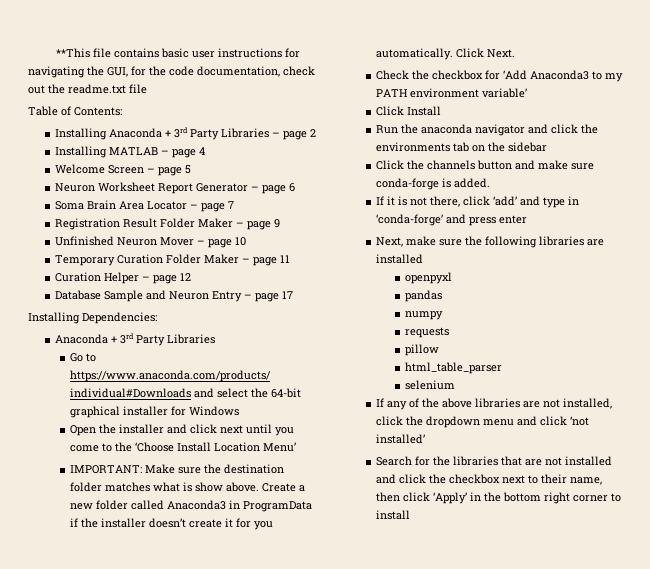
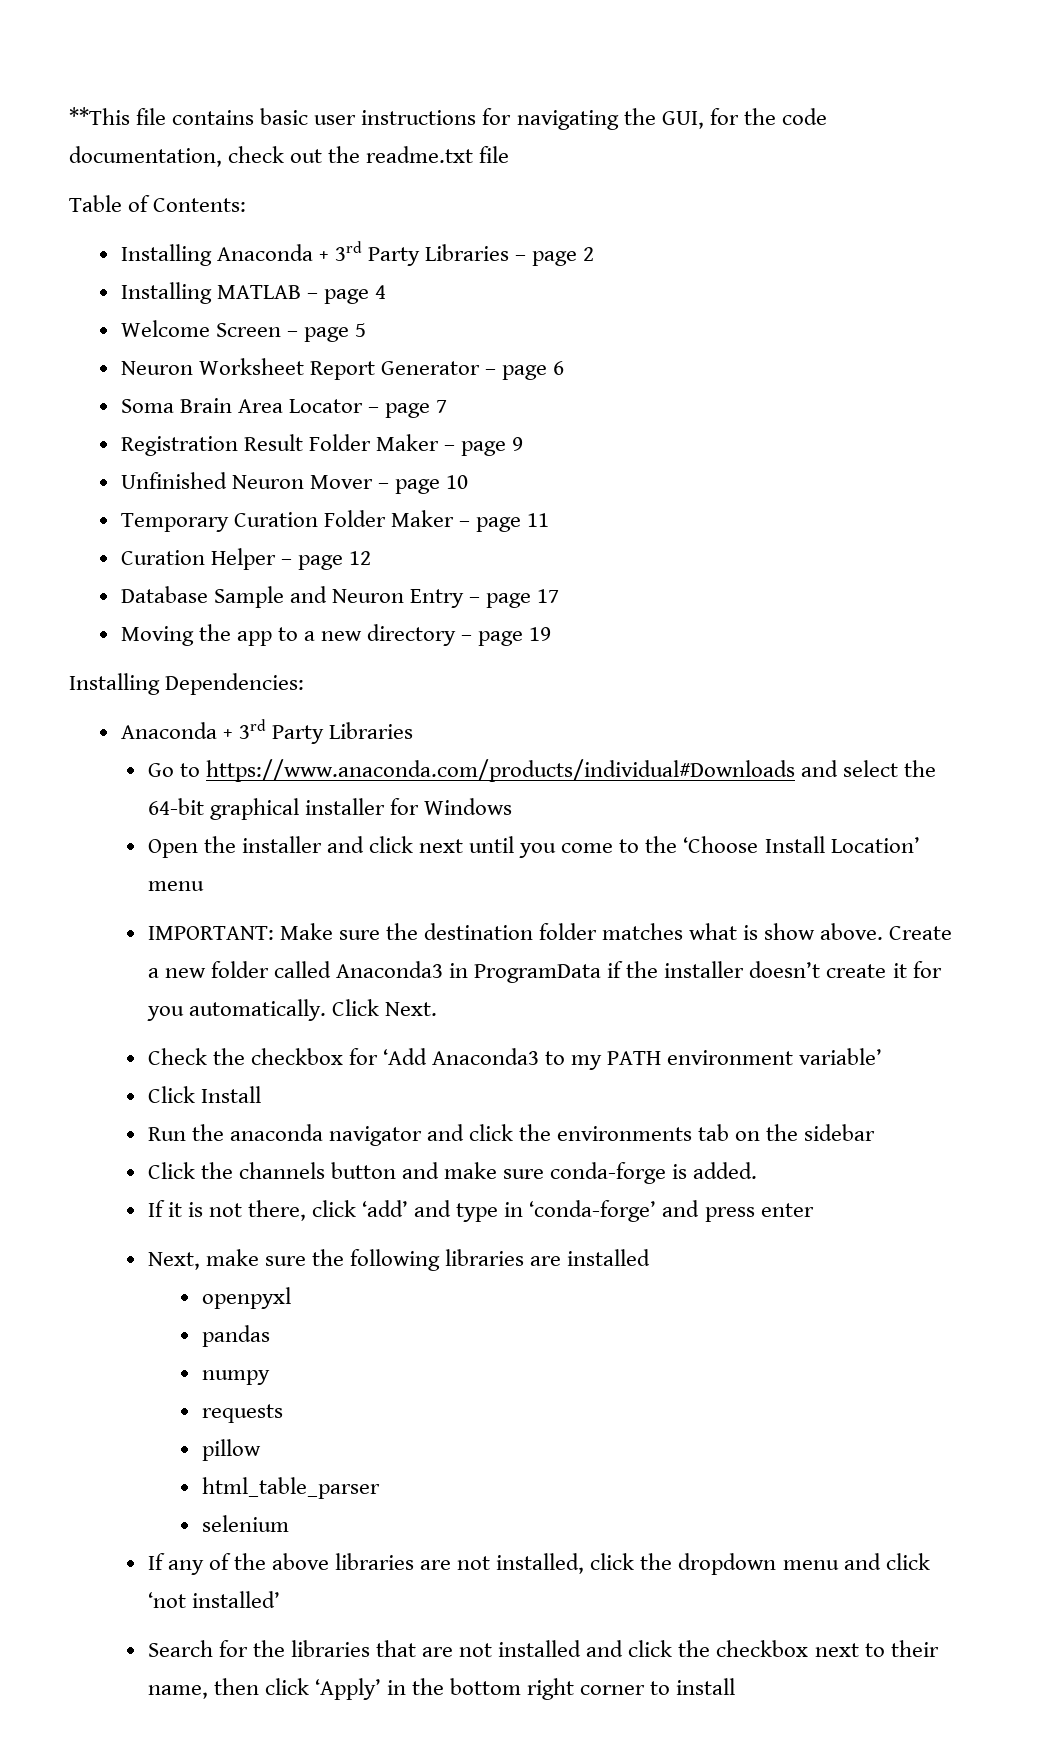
(293, 295) none -> [120,624,552,646] // Moving the app to a new directory – page 19
[213,442,296,452] Location Menu’ -> [830,837,920,853] [147,881,204,891] Location’ menu

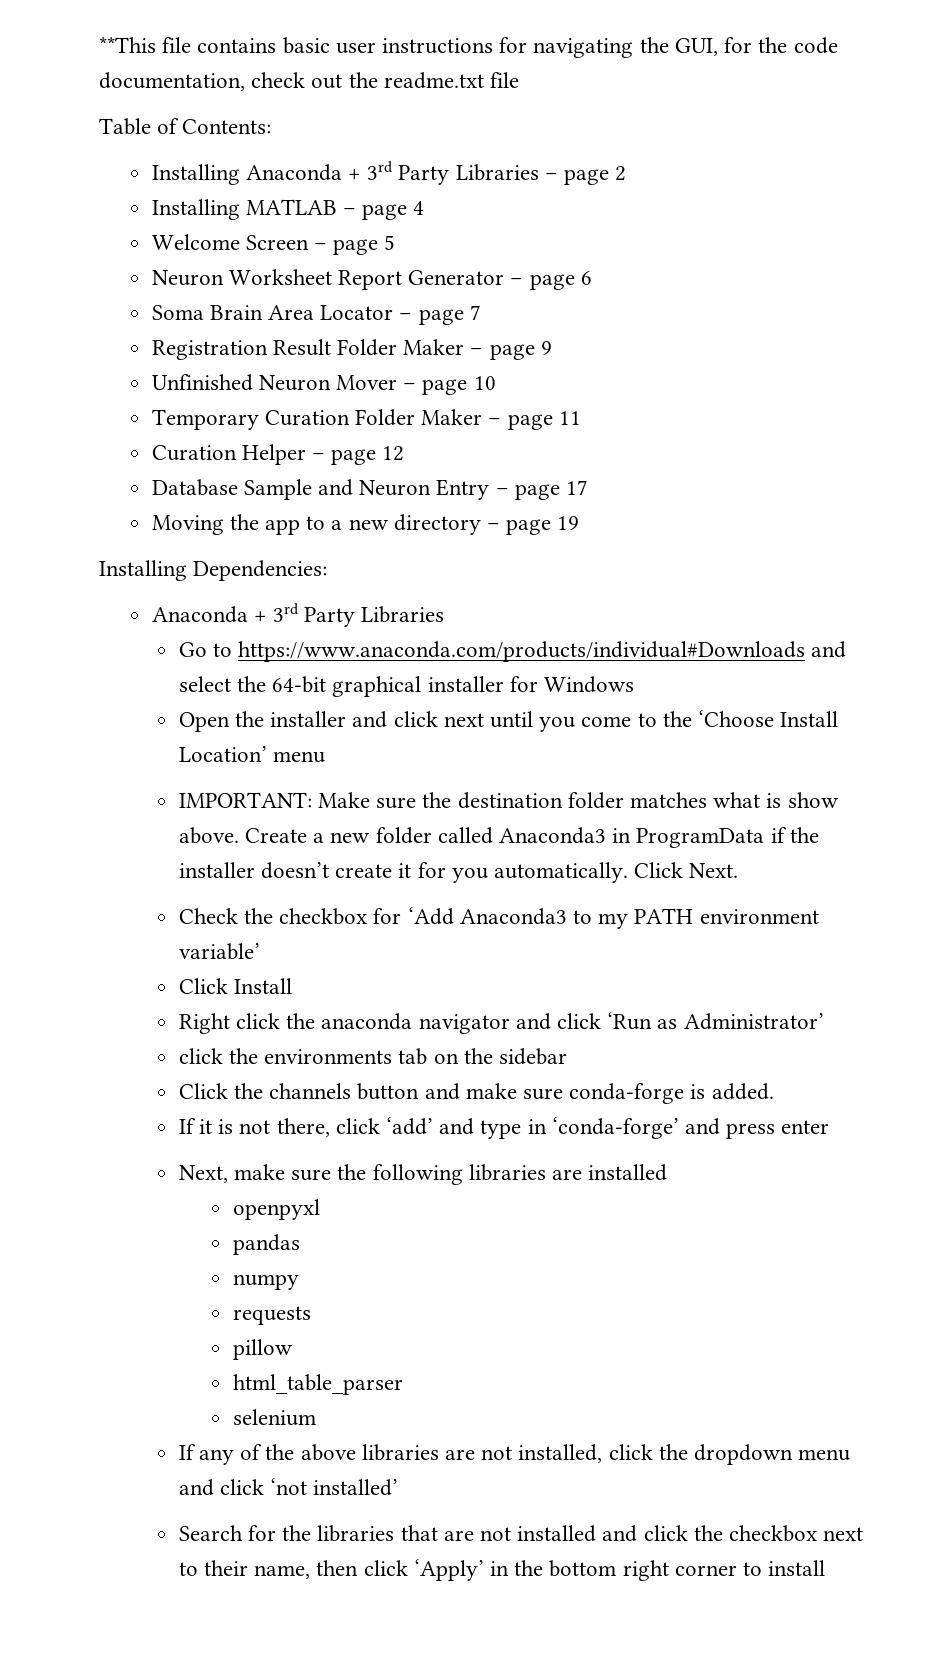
[147,1127,186,1141] Run -> [178,1013,280,1034] Right click
(514, 1132) none -> [607,1012,824,1030] [178,1048,223,1064] ‘Run as Administrator’ // click

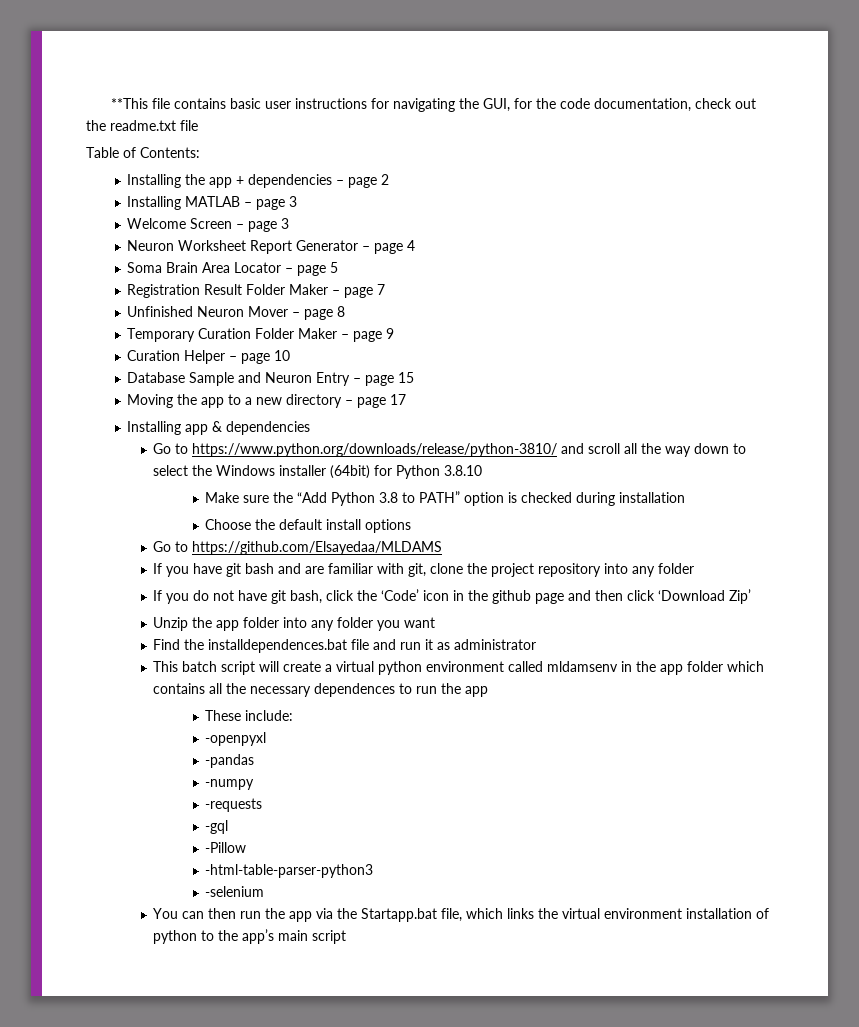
[245,161,539,185] Anaconda + 3rd Party Libraries -> [185,174,333,188] the app + dependencies
[413,201,425,215] 4 -> [289,196,298,207] 3
[384,235,396,250] 5 -> [281,218,290,229] 3
[580,271,592,285] 6 -> [407,240,416,251] 4
[469,305,481,320] 7 -> [330,262,339,273] 5
[540,341,552,355] 9 -> [377,284,386,295] 7
[473,376,496,390] 10 -> [337,306,346,317] 8
[558,411,581,425] 11 -> [386,328,395,339] 9
[382,446,405,461] 12 -> [274,350,291,361] 10
[565,480,588,495] 17 -> [398,372,415,383] 15
[557,516,580,530] [99,560,328,581] [151,603,445,627] [178,641,847,662] [178,676,634,697] [178,710,839,732] [178,746,325,763] [178,792,839,809] [178,827,819,848] [178,862,739,883] [178,907,819,929] [178,943,260,960] [178,978,292,994] [178,1012,824,1034] [178,1048,567,1065] [178,1083,774,1104] [178,1117,830,1139] [178,1164,668,1185] [233,1199,321,1220] [233,1234,301,1255] [233,1274,300,1290] [233,1306,312,1325] [233,1339,294,1360] [233,1374,404,1395] [233,1409,317,1426] [178,1444,851,1465] [178,1478,399,1496] [178,1525,864,1542] [178,1559,826,1581] 19 // Installing Dependencies: // Anaconda + 3rd Party Libraries // Go to https://www.anaconda.com/products/individual#Downloads and select the 64-bit graphical installer for Windows // Open the installer and click next until you come to the ‘Choose Install Location’ menu // IMPORTANT: Make sure the destination folder matches what is show above. Create a new folder called Anaconda3 in ProgramData if the installer doesn’t create it for you automatically. Click Next. // Check the checkbox for ‘Add Anaconda3 to my PATH environment variable’ // Click Install // Right click the anaconda navigator and click ‘Run as Administrator’ // click the environments tab on the sidebar // Click the channels button and make sure conda-forge is added. // If it is not there, click ‘add’ and type in ‘conda-forge’ and press enter // Next, make sure the following libraries are installed // openpyxl // pandas // numpy // requests // pillow // html_table_parser // selenium // If any of the above libraries are not installed, click the dropdown menu and click ‘not installed’ // Search for the libraries that are not installed and click the checkbox next to their name, then click ‘Apply’ in the bottom right corner to install -> [390,394,407,405] [127,421,311,435] [153,443,747,457] [153,465,483,479] [205,491,686,506] [205,519,412,533] [153,541,443,555] [153,563,695,577] [153,589,752,604] [153,617,436,631] [153,639,537,653] [153,661,765,675] [153,683,489,697] [205,710,294,721] [205,732,267,746] [205,754,255,768] [205,779,255,790] [205,798,263,812] [205,820,229,834] [205,842,247,853] [205,864,374,878] [205,886,265,897] [153,908,770,922] [153,929,347,944] 17 // Installing app & dependencies // Go to https://www.python.org/downloads/release/python-3810/ and scroll all the way down to select the Windows installer (64bit) for Python 3.8.10 // Make sure the “Add Python 3.8 to PATH” option is checked during installation // Choose the default install options // Go to https://github.com/Elsayedaa/MLDAMS // If you have git bash and are familiar with git, clone the project repository into any folder // If you do not have git bash, click the ‘Code’ icon in the github page and then click ‘Download Zip’ // Unzip the app folder into any folder you want // Find the installdependences.bat file and run it as administrator // This batch script will create a virtual python environment called mldamsenv in the app folder which contains all the necessary dependences to run the app // These include: // -openpyxl // -pandas // -numpy // -requests // -gql // -Pillow // -html-table-parser-python3 // -selenium // You can then run the app via the Startapp.bat file, which links the virtual environment installation of python to the app’s main script

